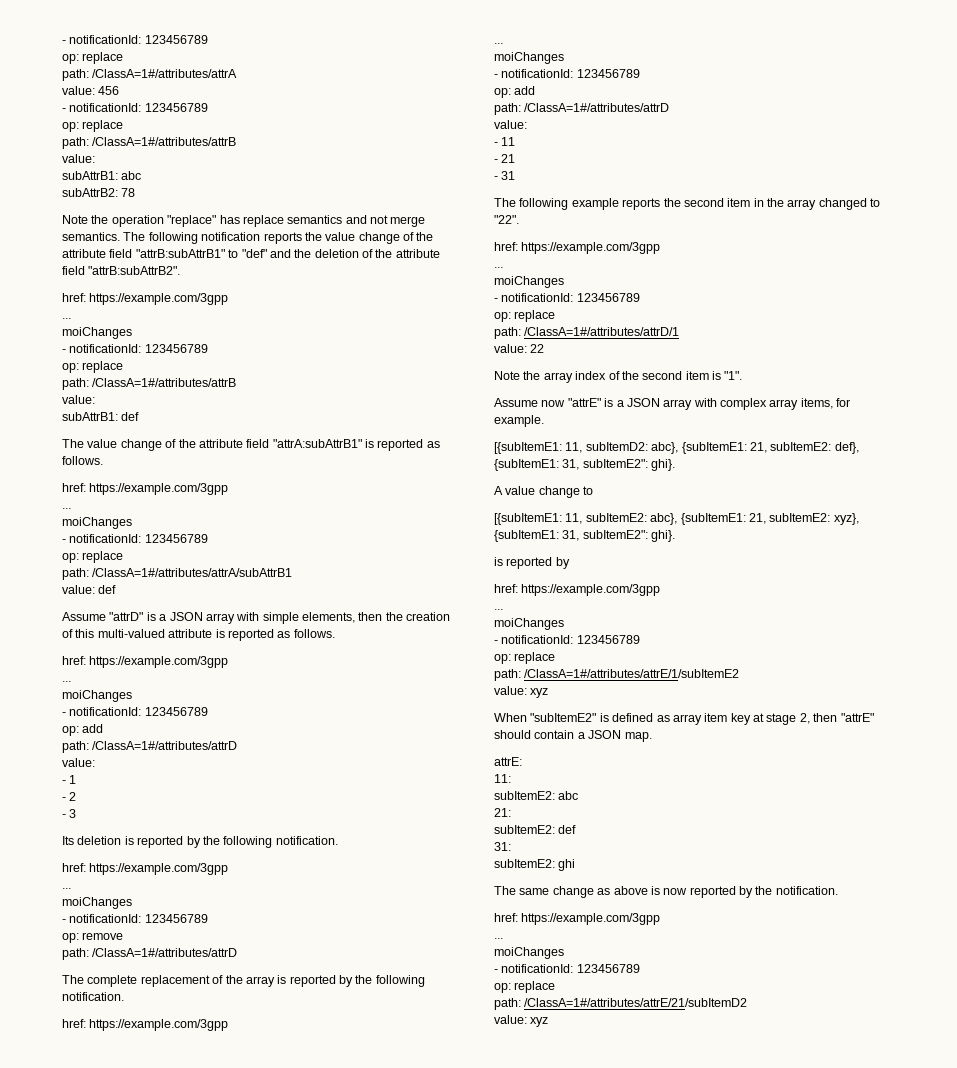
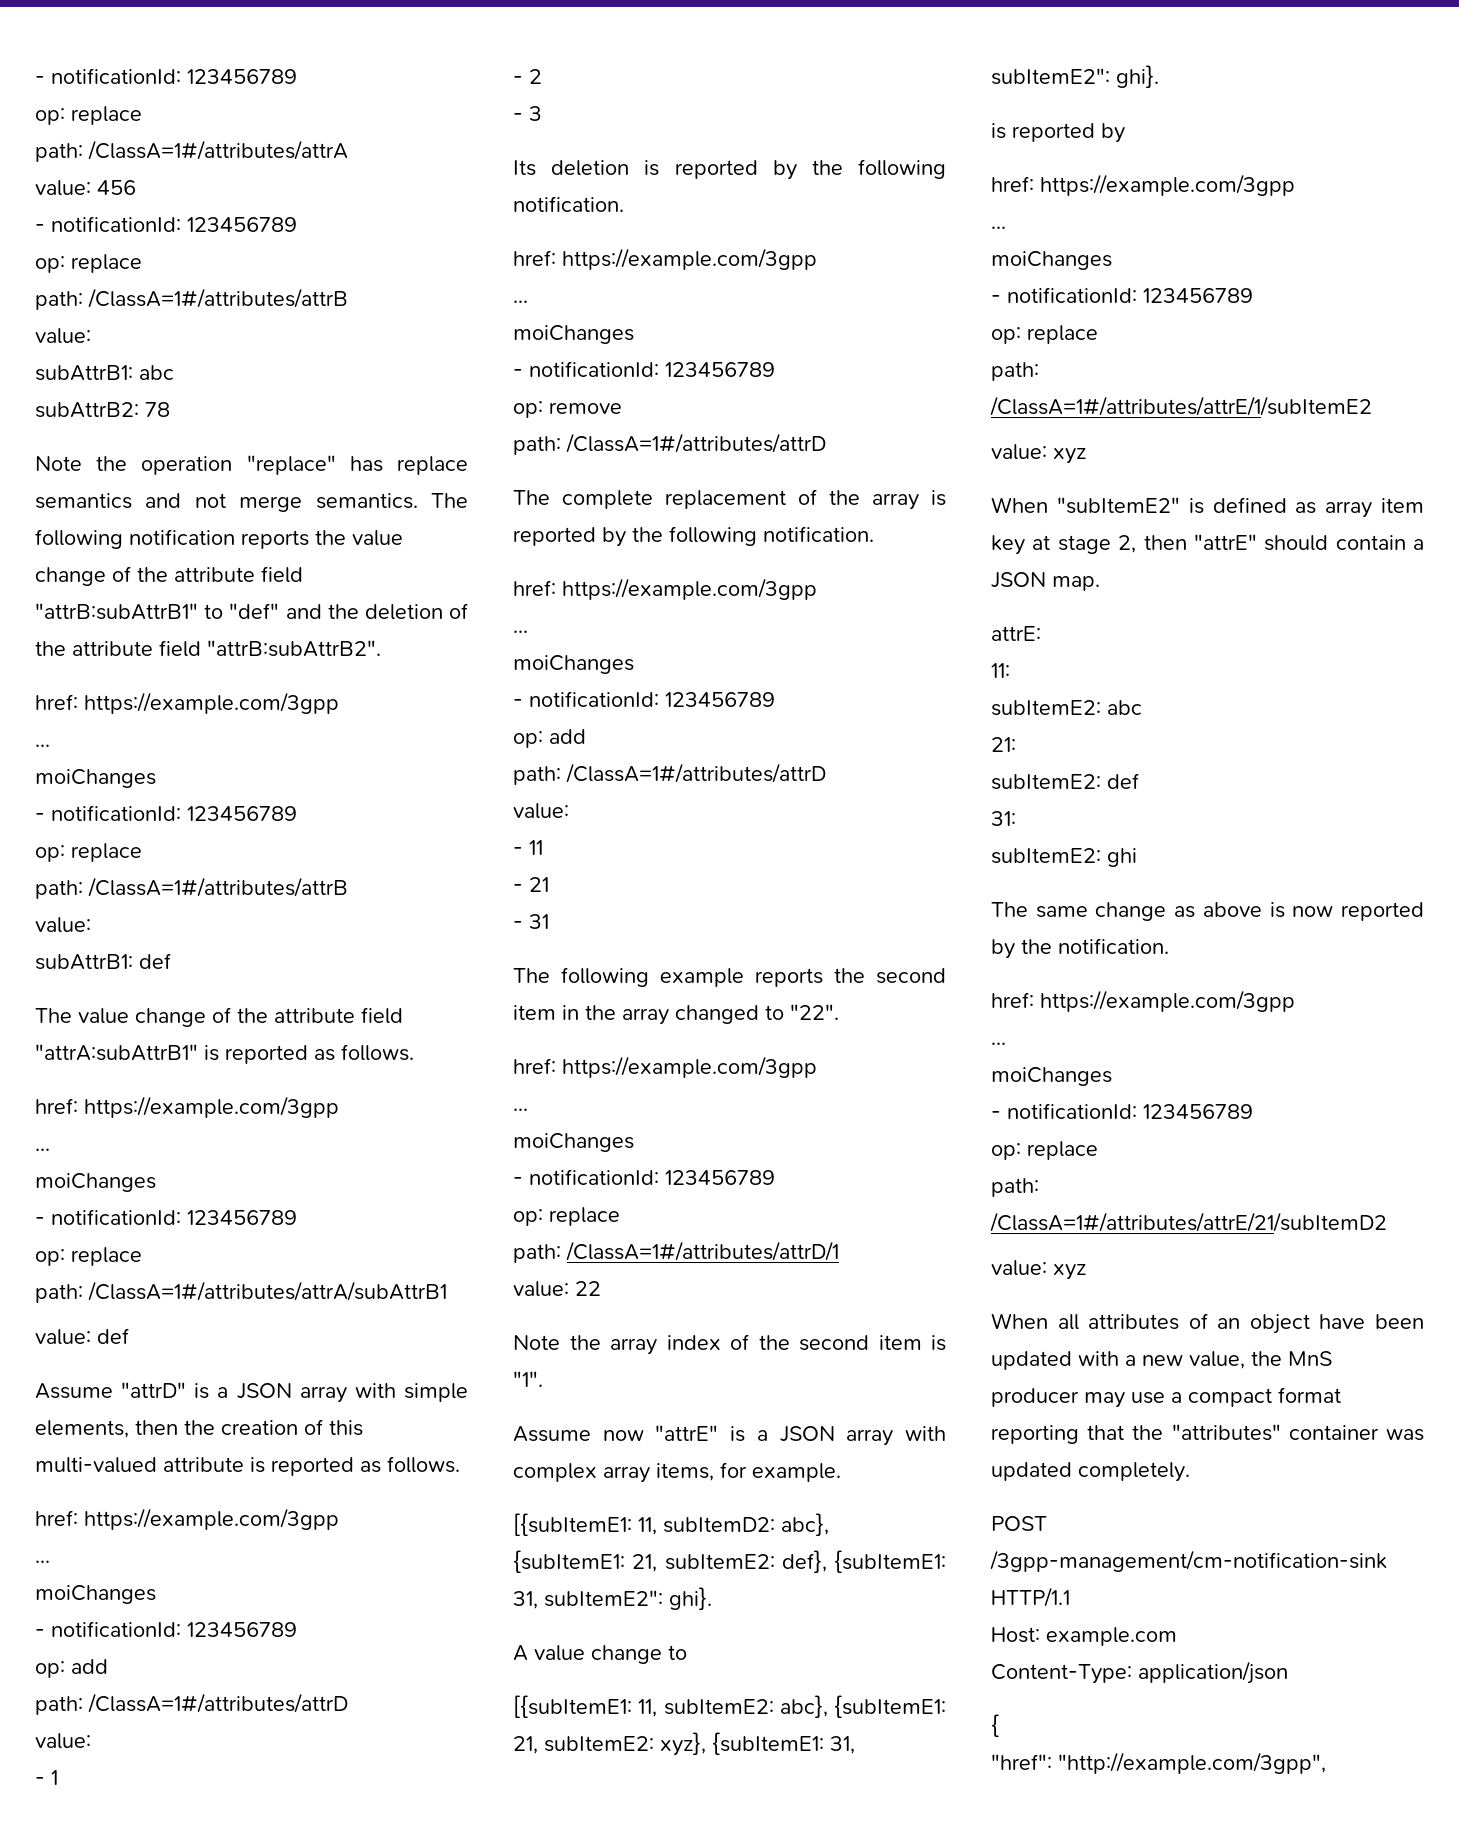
(549, 1022) none -> [991,1313,1424,1334] [991,1351,1332,1370] [991,1387,1341,1408] [991,1424,1424,1444] [991,1462,1190,1482] [991,1516,1047,1531] [990,1550,1387,1572] [991,1587,1070,1607] [991,1627,1177,1646] [991,1661,1288,1684] [991,1714,999,1737] [991,1752,1326,1774] // When all attributes of an object have been updated with a new value, the MnS producer may use a compact format reporting that the "attributes" container was updated completely. // POST /3gpp-management/cm-notification-sink HTTP/1.1 // Host: example.com // Content-Type: application/json // { // "href": "http://example.com/3gpp",

